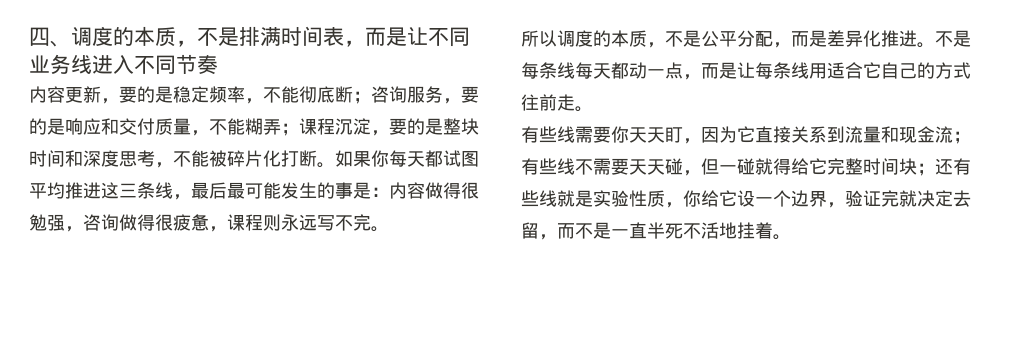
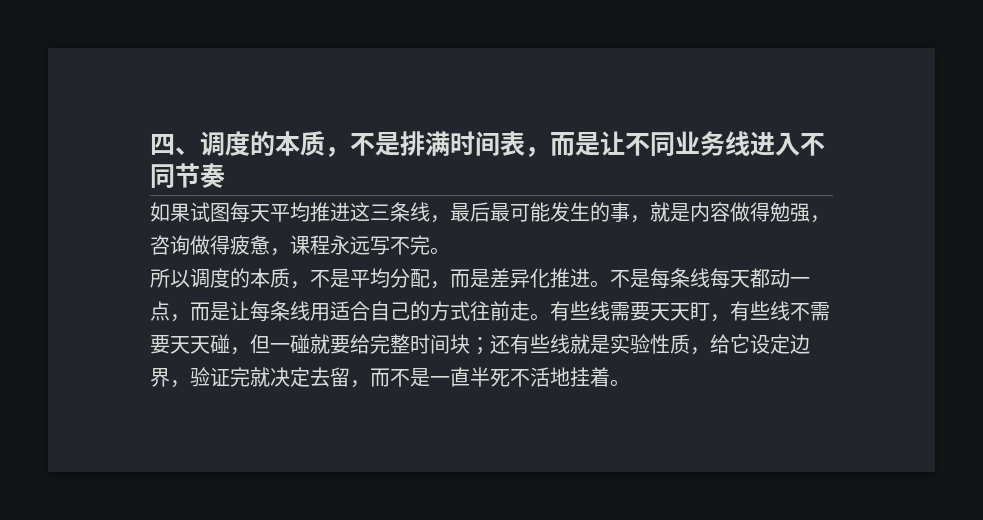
[29,86,479,104] [29,118,479,136] [29,150,479,168] 内容更新，要的是稳定频率，不能彻底断；咨询服务，要的是响应和交付质量，不能糊弄；课程沉淀，要的是整块时间和深度思考，不能被碎片化打断。如果你每天都试图 -> [150,202,270,223] 如果试图每天
[353,182,389,199] 是： -> [630,202,690,223] ，就是
[461,182,479,199] 很 -> (770, 212) none
[155,214,173,231] 很 -> (230, 245) none
[263,214,281,231] 则 -> (330, 245) none
[701,31,737,47] 公平 -> [350,268,390,288] 平均
[863,62,881,79] 它 -> (370, 311) none
(593, 109) // -> (550, 317) none
[611,126,629,143] 你 -> (650, 311) none
[701,126,971,144] 因为它直接关系到流量和现金流； -> (730, 318) none
[773,158,827,175] 得给它 -> [330,334,370,354] 要给
[683,190,791,207] 你给它设一个 -> [710,334,790,354] 给它设定

